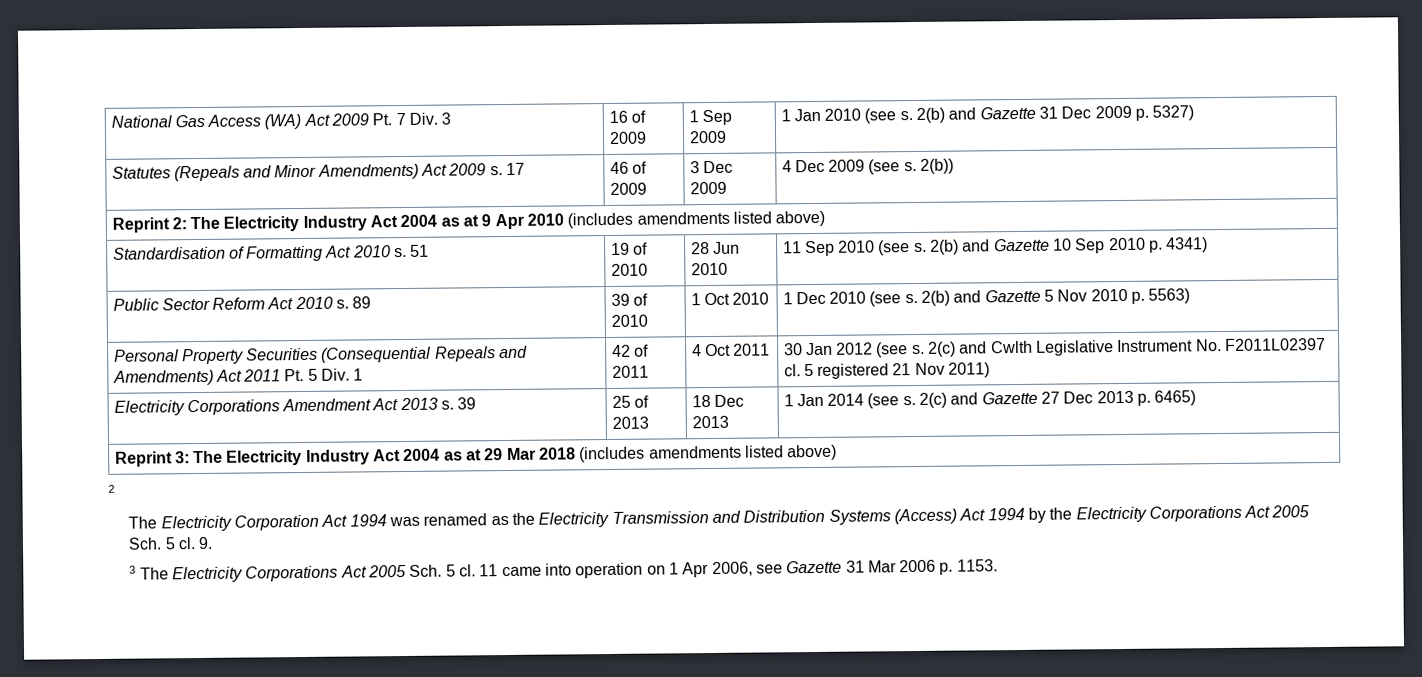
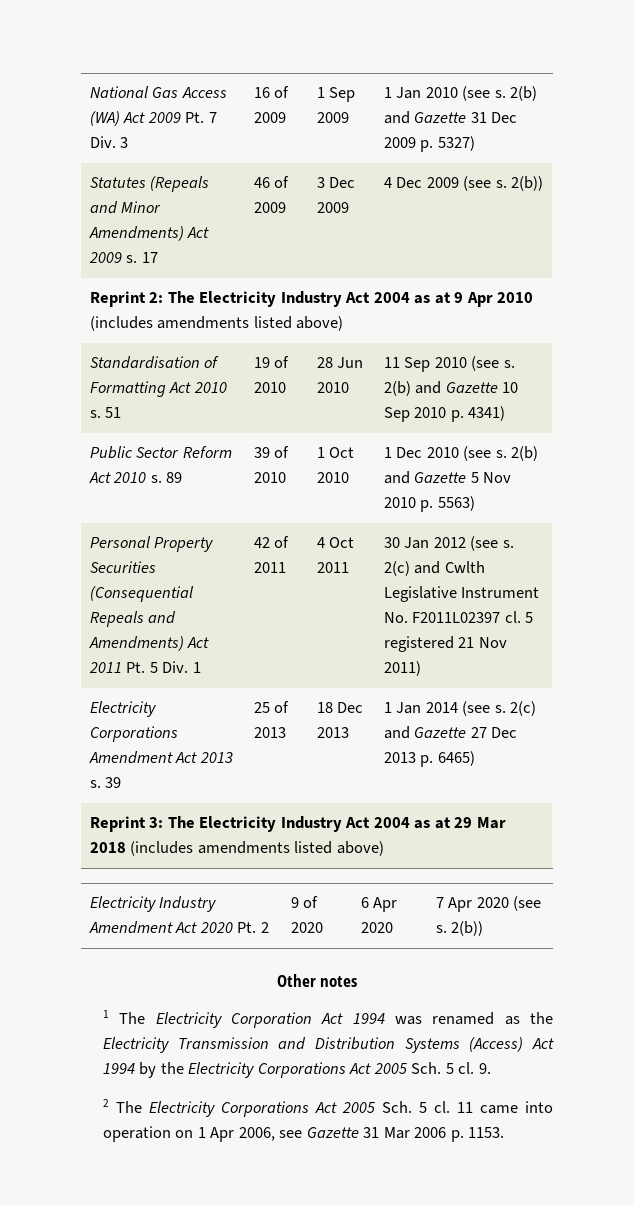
[108,484,115,493] // 2 // -> [90,896,217,912] [89,921,269,934] [291,896,319,908] [291,922,324,933] [361,897,398,912] [361,922,394,933] [436,896,542,912] [436,921,484,936] [276,974,358,987] [103,1010,110,1018] // Electricity Industry Amendment Act 2020 Pt. 2 | 9 of 2020 | 6 Apr 2020 | 7 Apr 2020 (see s. 2(b)) // Other notes // 1
[129,565,137,574] 3 -> [103,1099,110,1107] 2

